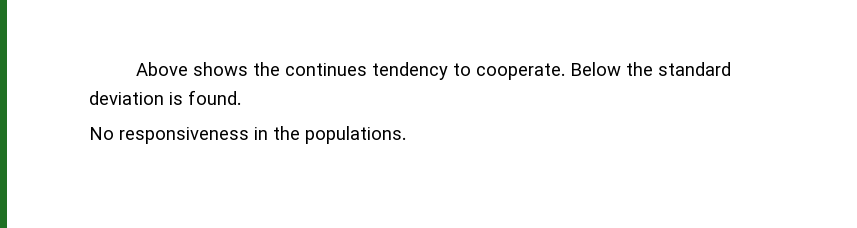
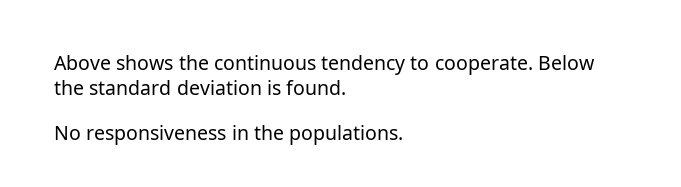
[284,63,367,76] continues -> [213,55,316,70] continuous

